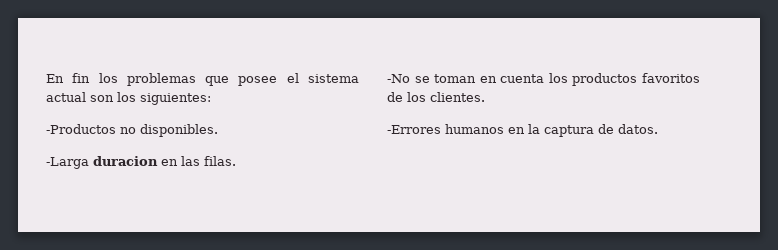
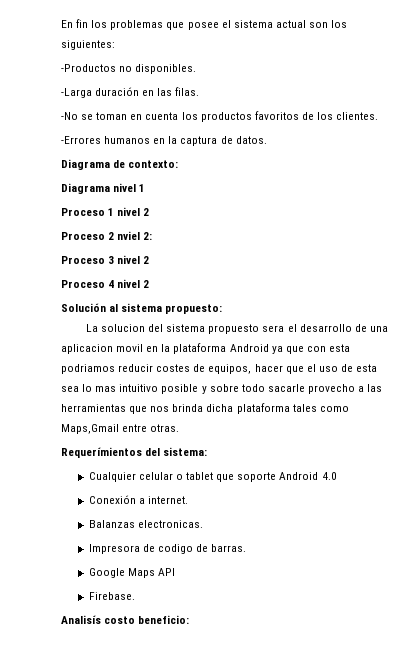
[93,156,158,166] duracion -> [95,87,140,96] duración
(658, 129) none -> [61,159,179,170] [61,183,146,194] [61,207,150,216] [61,231,153,240] [61,255,150,264] [61,279,150,288] [61,303,223,314] [85,324,388,334] [61,343,350,354] [61,364,378,374] [61,384,383,394] [61,403,349,414] [61,424,180,434] [61,447,208,458] [88,472,337,482] [88,495,188,504] [88,520,203,528] [88,544,247,554] [88,568,175,578] [88,592,135,600] [61,615,190,624] // Diagrama de contexto: // Diagrama nivel 1 // Proceso 1 nivel 2 // Proceso 2 nviel 2: // Proceso 3 nivel 2 // Proceso 4 nivel 2 // Solución al sistema propuesto: // La solucion del sistema propuesto sera el desarrollo de una aplicacion movil en la plataforma Android ya que con esta podriamos reducir costes de equipos, hacer que el uso de esta sea lo mas intuitivo posible y sobre todo sacarle provecho a las herramientas que nos brinda dicha plataforma tales como Maps,Gmail entre otras. // Requerímientos del sistema: // Cualquier celular o tablet que soporte Android 4.0 // Conexión a internet. // Balanzas electronicas. // Impresora de codigo de barras. // Google Maps API // Firebase. // Analisís costo beneficio:

